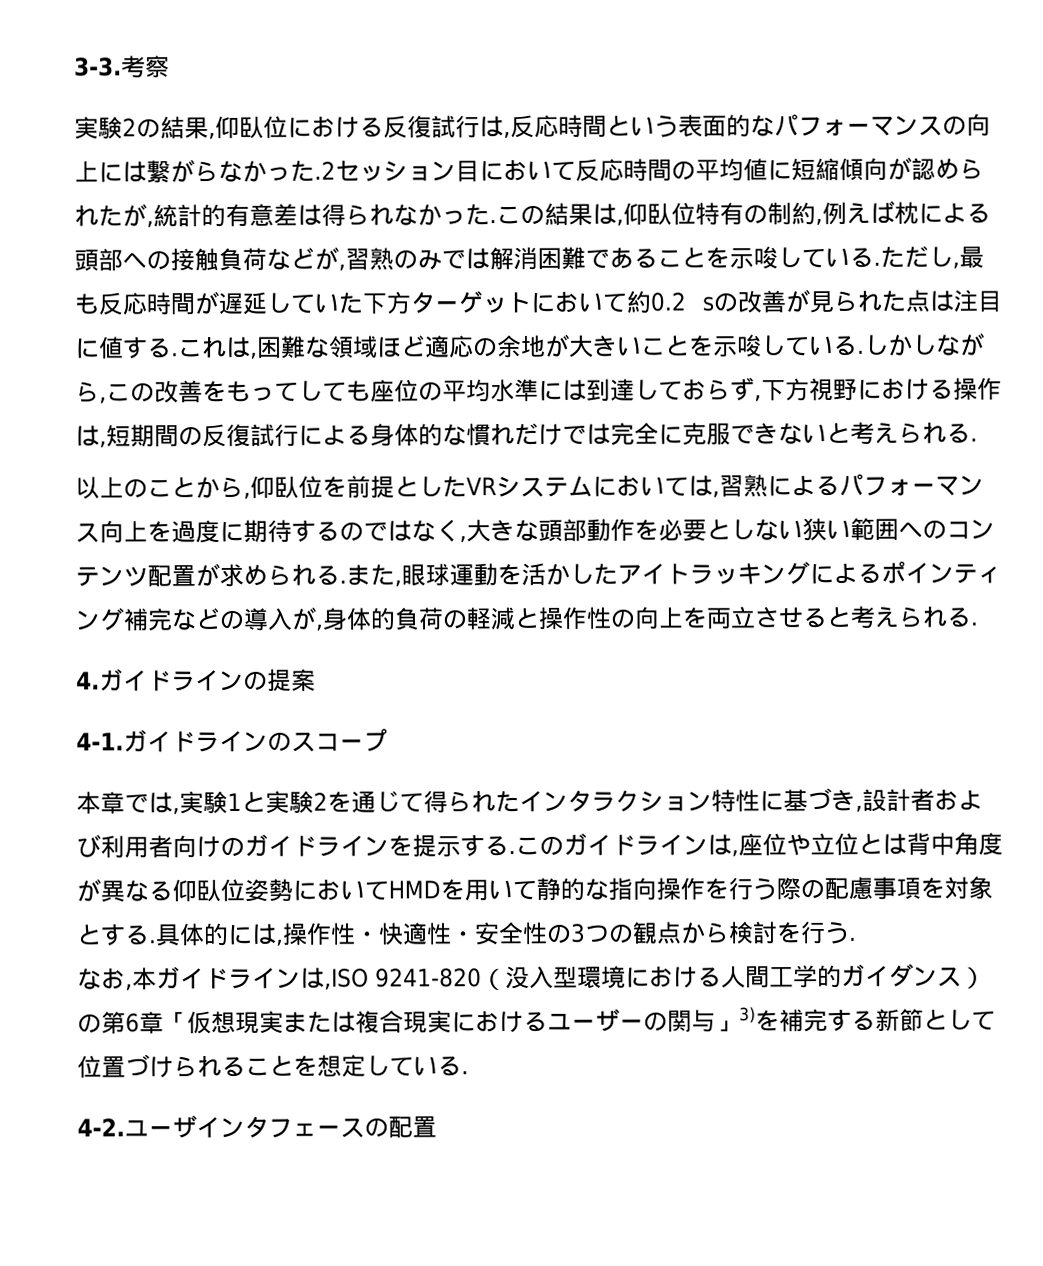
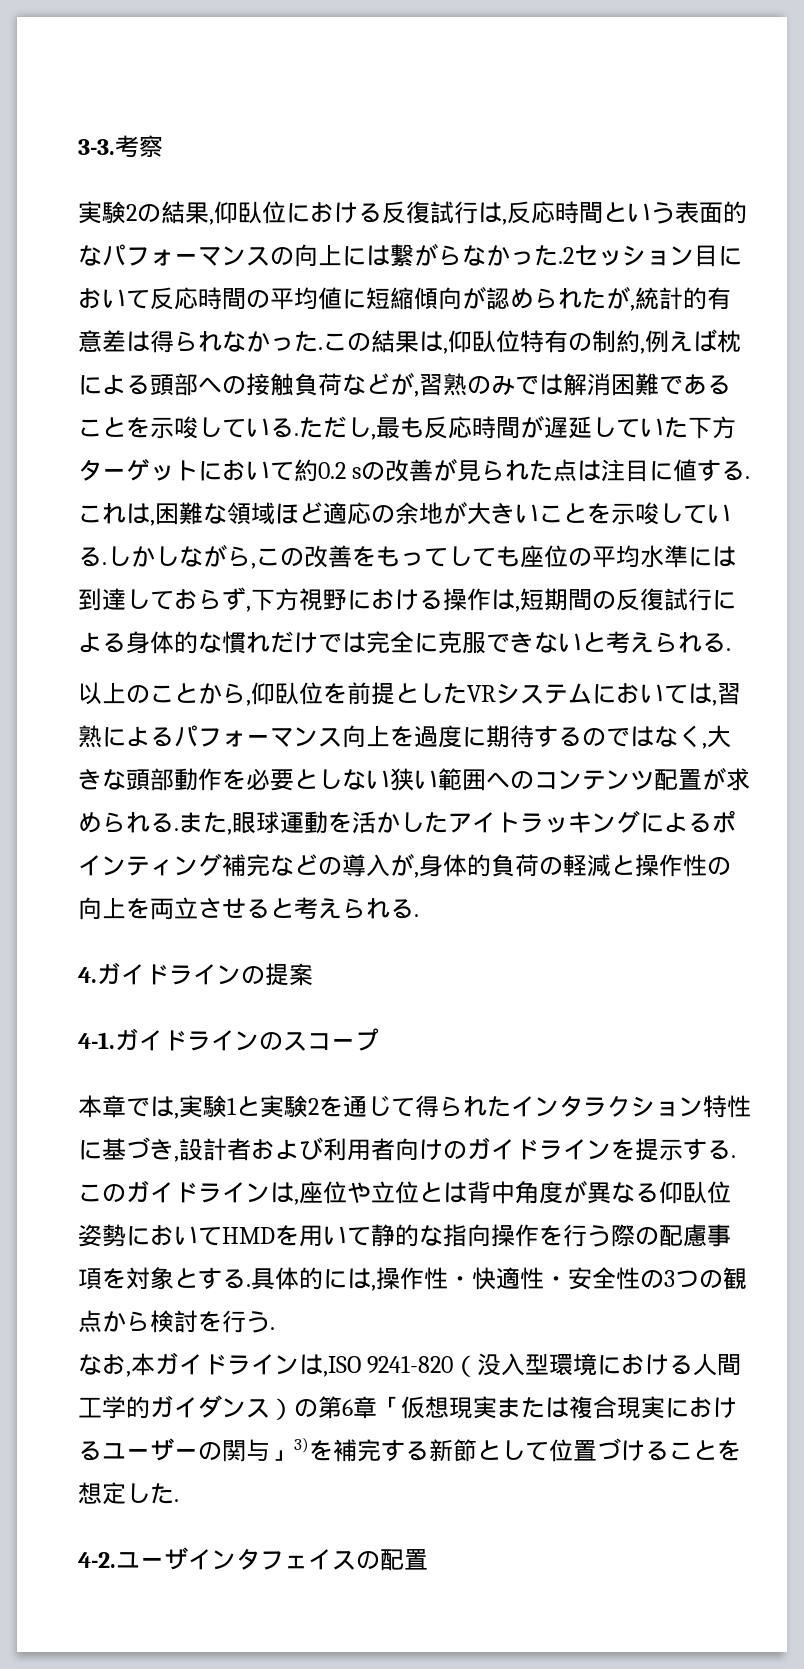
[173,1054,222,1078] られ -> (645, 1450) none
[389,1056,462,1077] ている -> [150,1483,174,1504] た
[316,1124,341,1136] ー -> [308,1549,332,1570] イ

